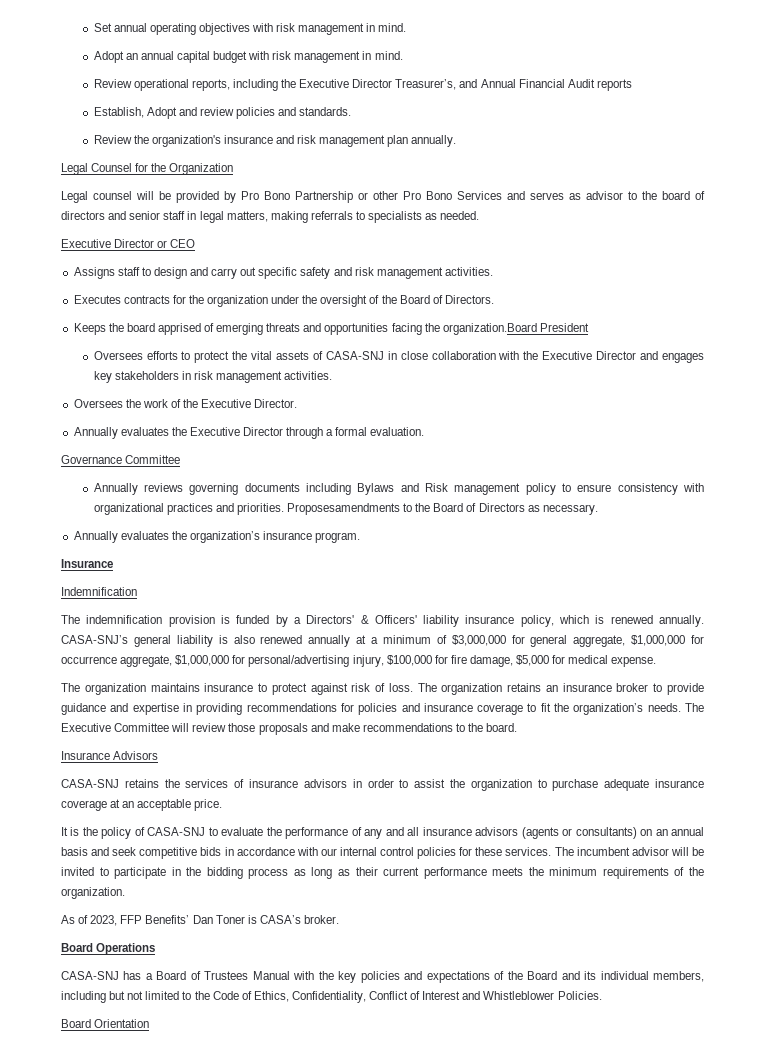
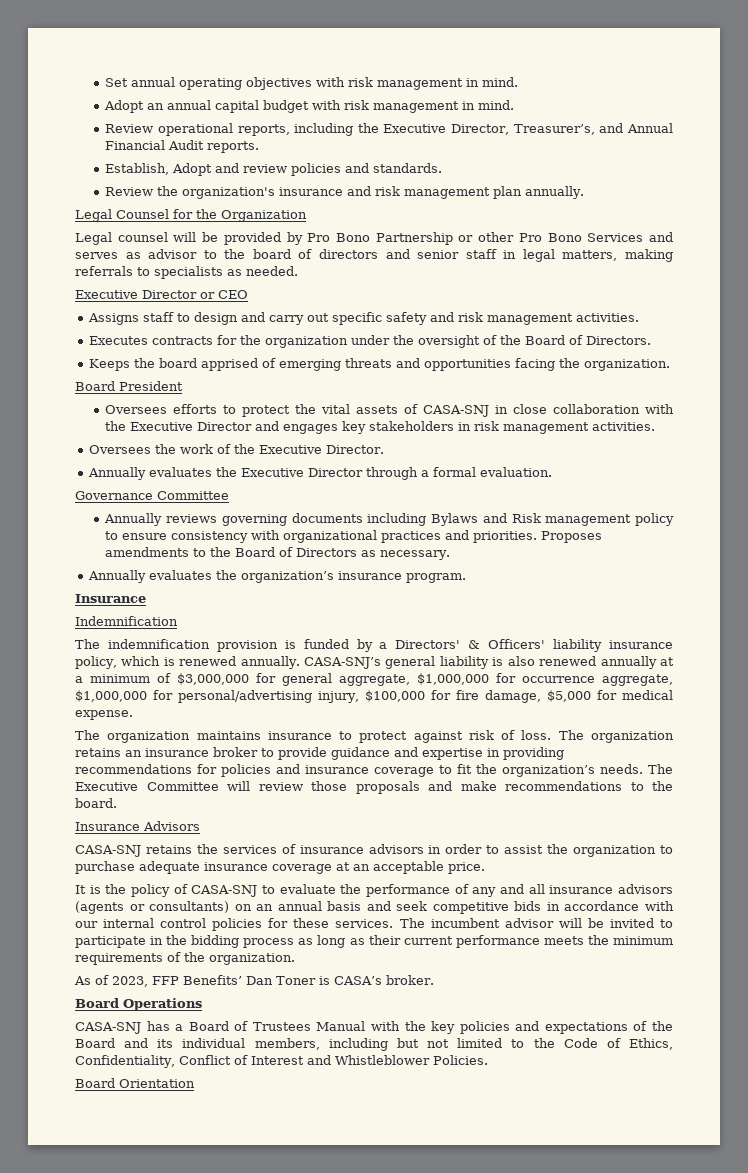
[352,79,393,88] Director -> [451,124,510,135] Director,
[596,79,632,91] reports -> [207,141,260,153] reports.
[442,323,537,335] organization.Board -> [583,359,670,371] [75,381,115,391] organization. // Board
[287,503,401,515] Proposesamendments -> [541,531,603,543] [105,547,190,557] Proposes amendments

